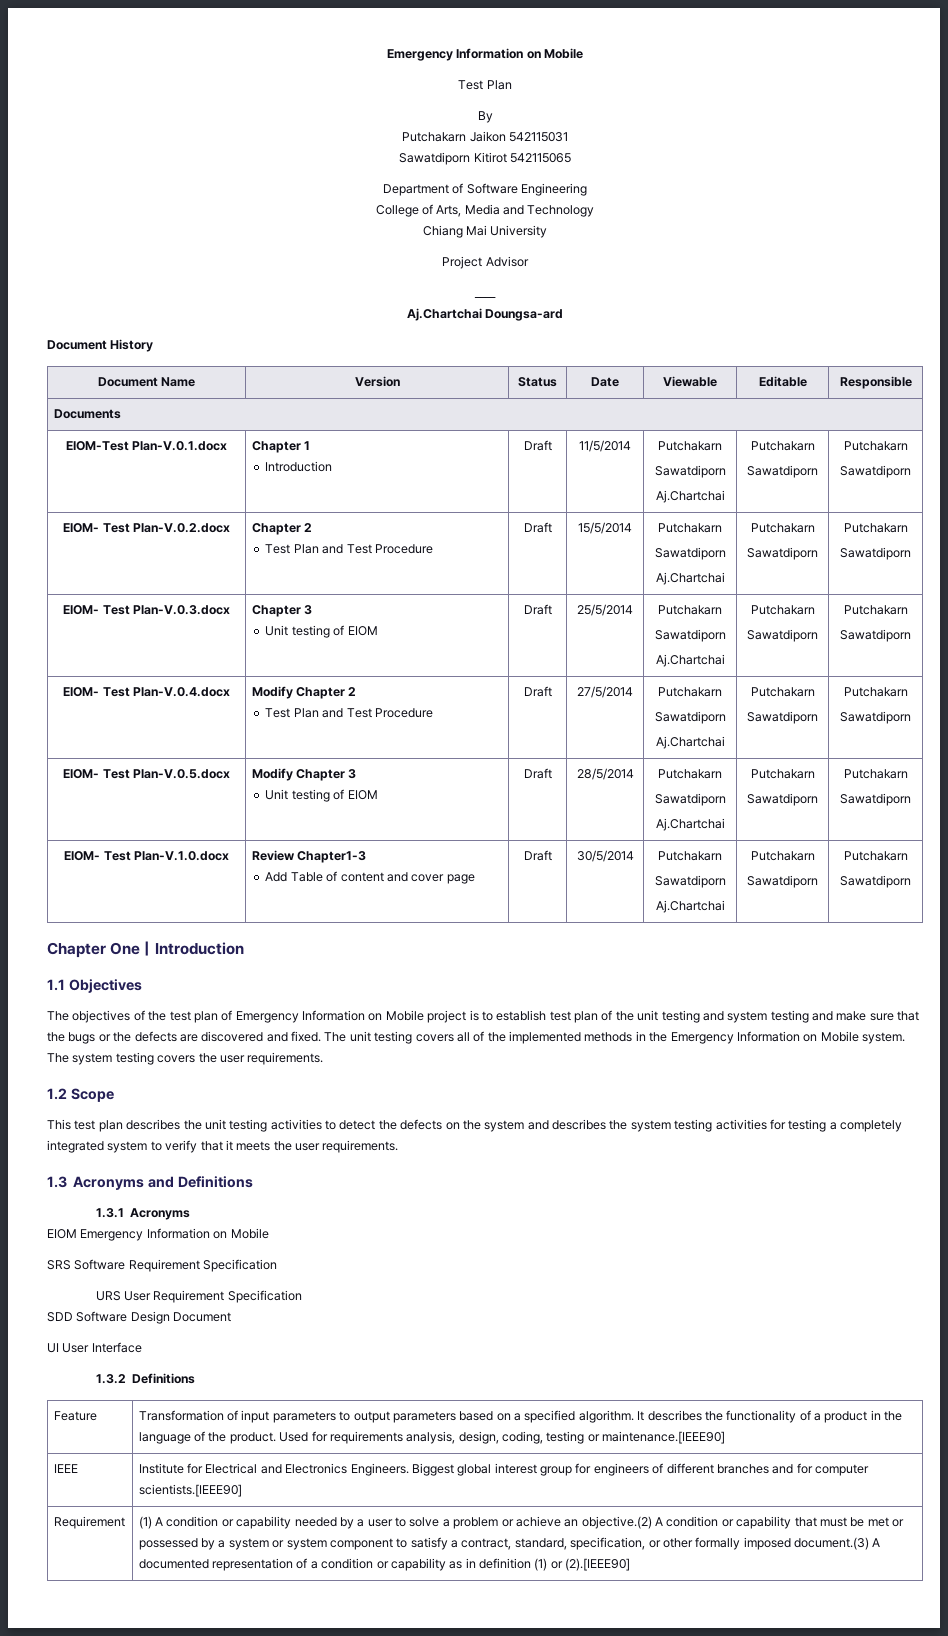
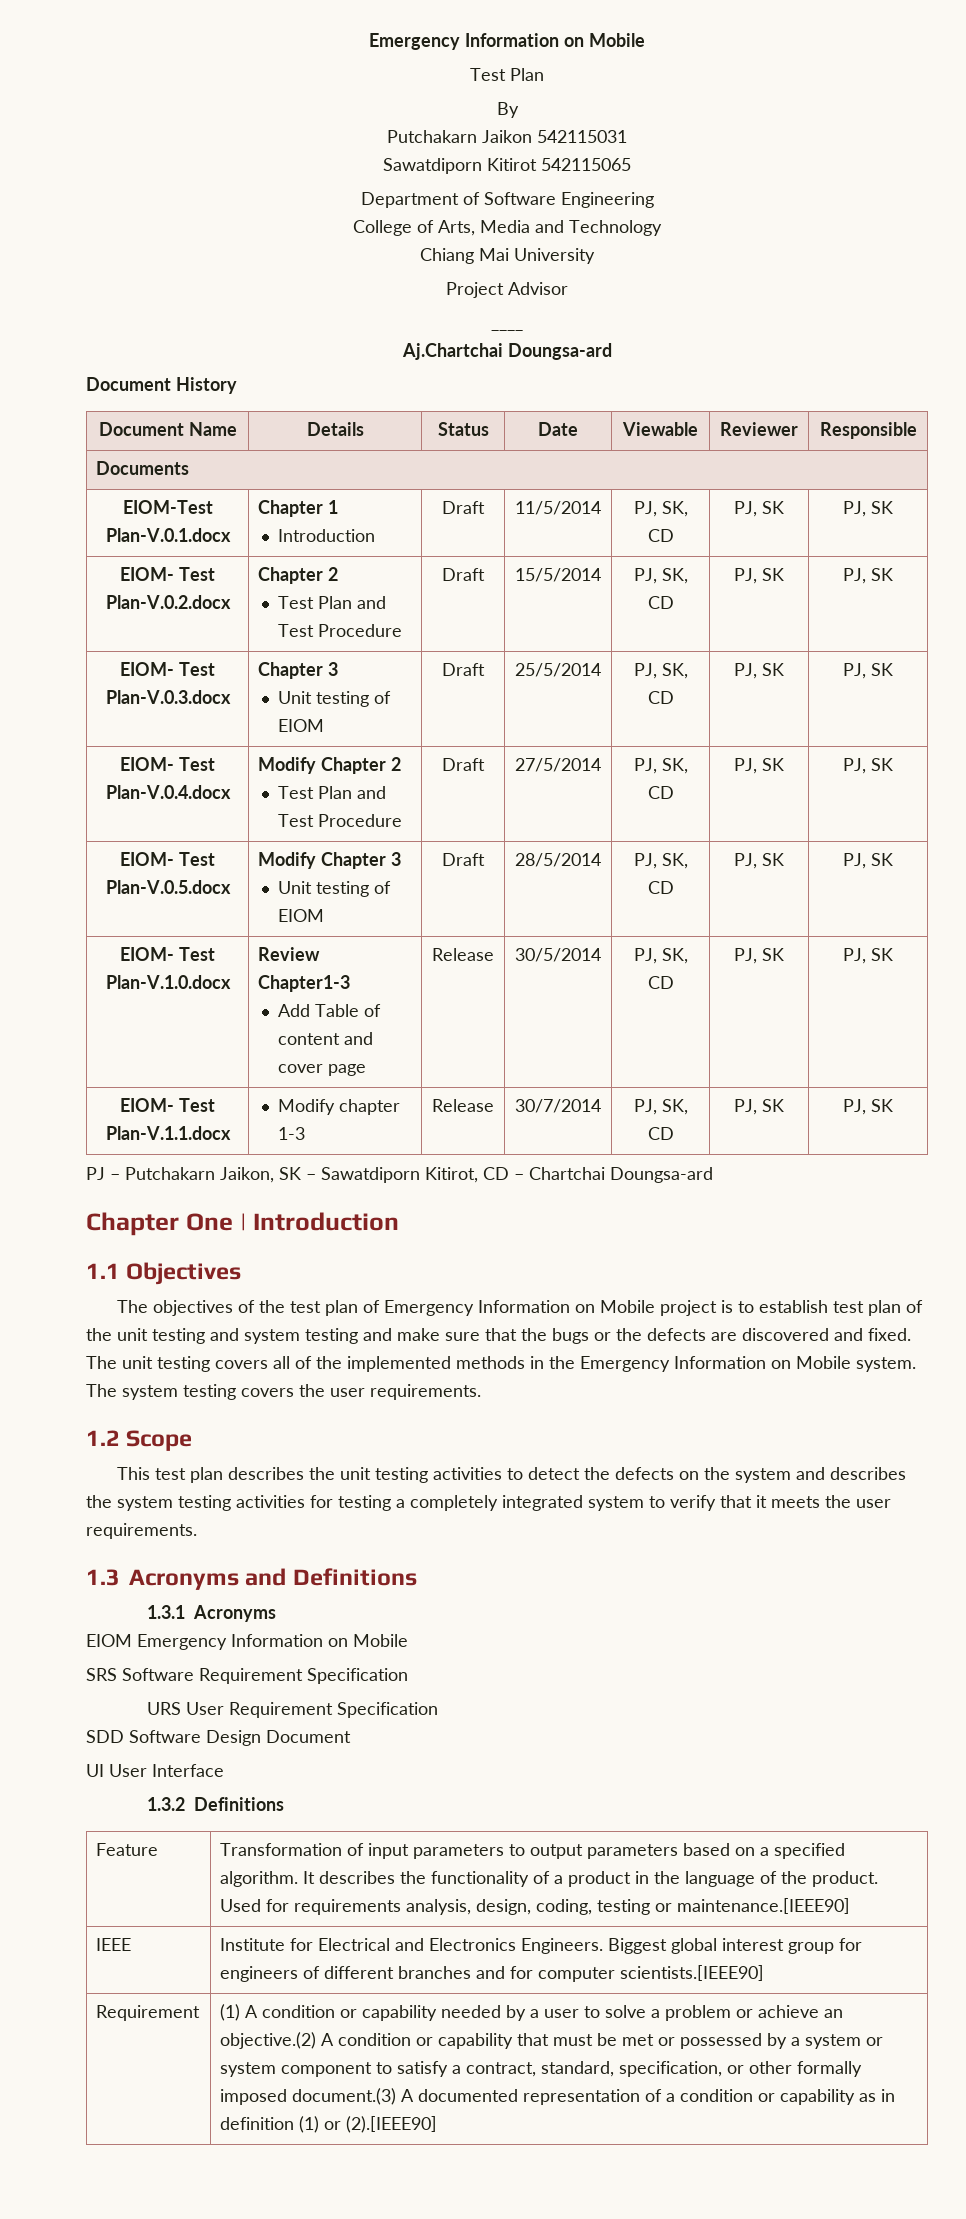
[354,376,400,387] Version -> [306,422,364,436] Details
[758,376,807,387] Editable -> [720,422,798,436] Reviewer
[658,441,722,451] [654,465,726,478] [655,490,725,503] [750,441,815,451] [747,465,818,478] [843,441,908,451] [840,465,911,478] Putchakarn // Sawatdiporn // Aj.Chartchai | Putchakarn // Sawatdiporn | Putchakarn // Sawatdiporn -> [633,501,688,517] [647,529,674,542] [734,501,784,517] [843,501,893,517] PJ, SK, CD | PJ, SK | PJ, SK
[658,523,722,533] [654,547,726,560] [655,572,725,585] [750,523,815,533] [747,547,818,560] [843,523,908,533] [840,547,911,560] Putchakarn // Sawatdiporn // Aj.Chartchai | Putchakarn // Sawatdiporn | Putchakarn // Sawatdiporn -> [633,568,688,584] [647,596,674,609] [734,568,784,584] [843,568,893,584] PJ, SK, CD | PJ, SK | PJ, SK
[658,605,722,615] [654,629,726,642] [655,654,725,667] [750,605,815,615] [747,629,818,642] [843,605,908,615] [840,629,911,642] Putchakarn // Sawatdiporn // Aj.Chartchai | Putchakarn // Sawatdiporn | Putchakarn // Sawatdiporn -> [633,663,688,679] [647,691,674,704] [734,663,784,679] [843,663,893,679] PJ, SK, CD | PJ, SK | PJ, SK
[658,687,722,697] [654,711,726,724] [655,736,725,749] [750,687,815,697] [747,711,818,724] [843,687,908,697] [840,711,911,724] Putchakarn // Sawatdiporn // Aj.Chartchai | Putchakarn // Sawatdiporn | Putchakarn // Sawatdiporn -> [633,758,688,774] [647,786,674,799] [734,758,784,774] [843,758,893,774] PJ, SK, CD | PJ, SK | PJ, SK
[658,769,722,779] [654,793,726,806] [655,818,725,831] [750,769,815,779] [747,793,818,806] [843,769,908,779] [840,793,911,806] Putchakarn // Sawatdiporn // Aj.Chartchai | Putchakarn // Sawatdiporn | Putchakarn // Sawatdiporn -> [633,853,688,869] [647,881,674,894] [734,853,784,869] [843,853,893,869] PJ, SK, CD | PJ, SK | PJ, SK
[523,850,552,861] Draft -> [432,948,494,961] Release
[658,851,722,861] [654,875,726,888] [655,900,725,913] [750,851,815,861] [747,875,818,888] [843,851,908,861] [840,875,911,888] Putchakarn // Sawatdiporn // Aj.Chartchai | Putchakarn // Sawatdiporn | Putchakarn // Sawatdiporn -> [633,948,688,964] [647,976,674,989] [734,948,784,964] [843,948,893,964] [120,1098,215,1112] [105,1126,231,1140] [277,1099,400,1115] [277,1127,305,1140] [432,1099,494,1112] [515,1099,601,1113] [633,1099,688,1115] [647,1127,674,1140] [734,1099,784,1115] [843,1099,893,1115] [86,1167,713,1183] PJ, SK, CD | PJ, SK | PJ, SK // EIOM- Test Plan-V.1.1.docx | Modify chapter 1-3 | Release | 30/7/2014 | PJ, SK, CD | PJ, SK | PJ, SK // PJ – Putchakarn Jaikon, SK – Sawatdiporn Kitirot, CD – Chartchai Doungsa-ard

